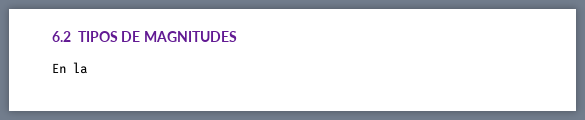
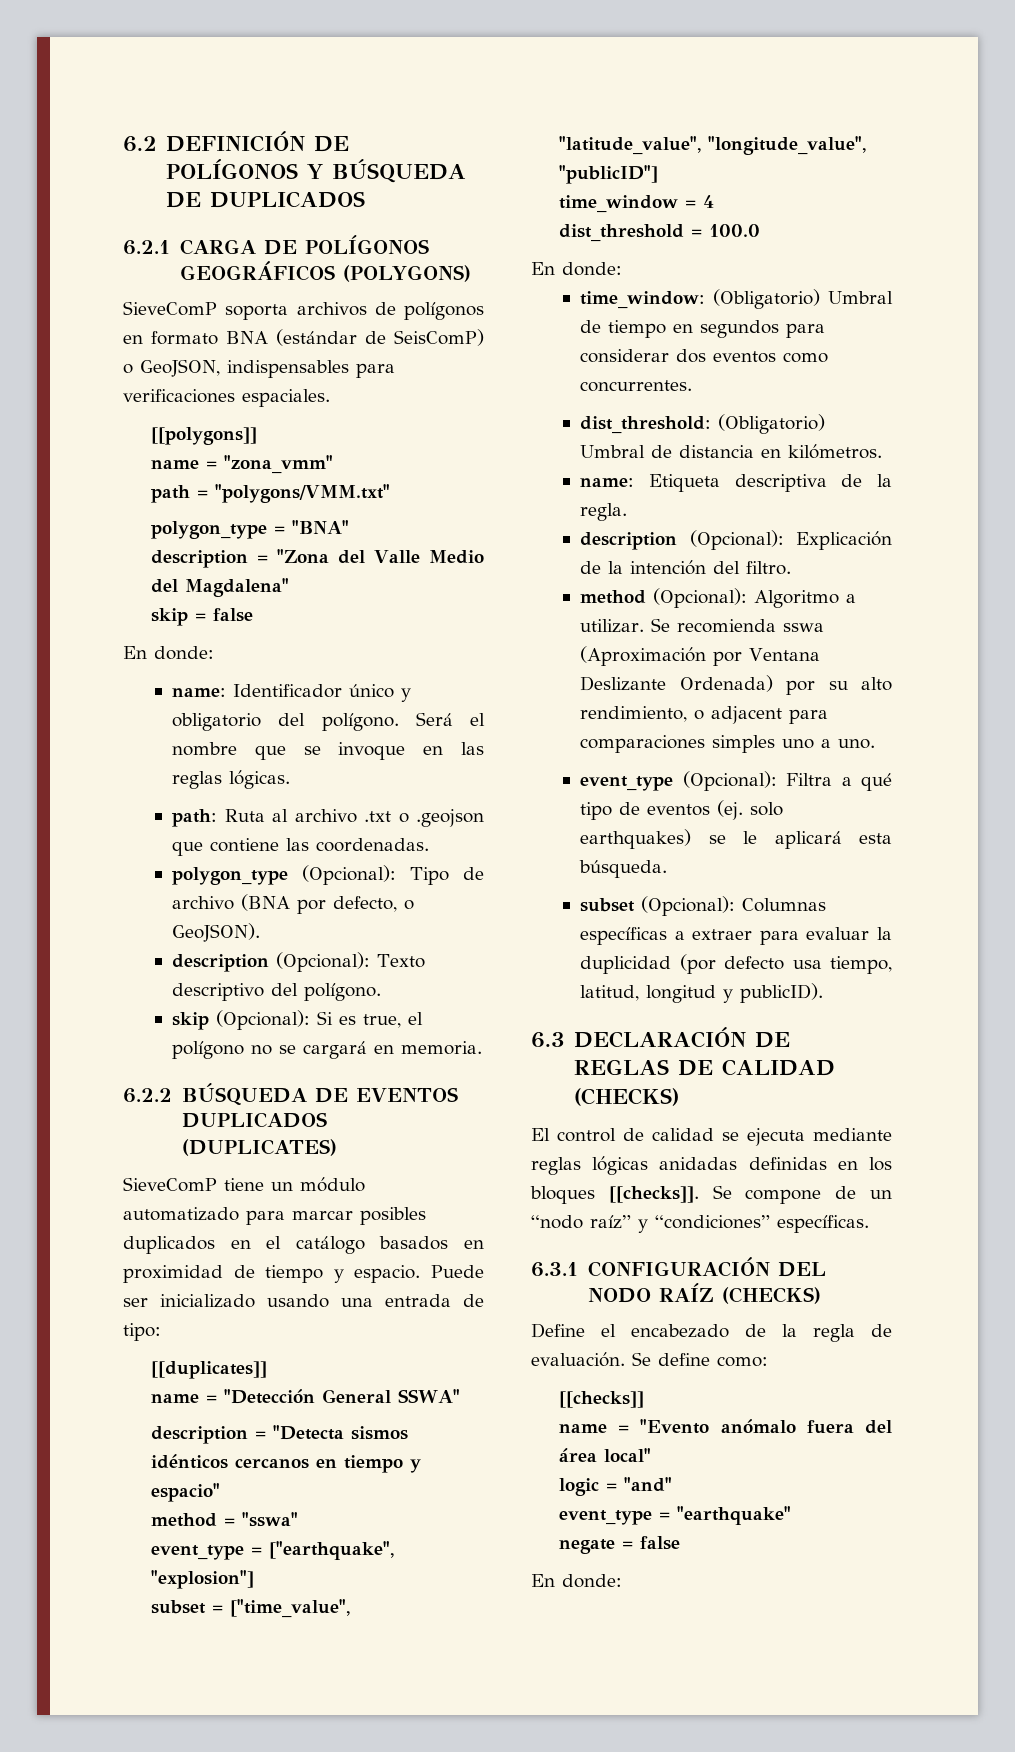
[77,31,238,42] [52,62,87,74] TIPOS DE MAGNITUDES // En la -> [165,131,349,152] [165,159,466,183] [165,191,365,208] [123,235,429,255] [179,261,472,282] [123,301,484,320] [123,329,484,346] [123,359,395,378] [123,389,330,407] [151,427,258,445] [151,455,334,474] [151,484,391,503] [151,520,350,539] [151,549,485,568] [151,578,290,597] [151,608,254,626] [123,646,214,660] [171,684,411,702] [171,712,485,731] [171,742,484,760] [171,770,290,789] [171,809,484,827] [171,838,429,856] [171,865,484,885] [171,894,414,914] [171,923,260,942] [171,952,425,972] [171,983,381,1001] [171,1010,423,1030] [171,1041,482,1059] [123,1083,458,1106] [181,1112,327,1128] [181,1139,338,1156] [123,1177,365,1192] [123,1207,426,1225] [123,1236,484,1254] [123,1265,484,1283] [123,1294,484,1308] [123,1323,161,1341] [151,1361,268,1379] [151,1389,461,1404] [151,1425,409,1444] [151,1454,422,1473] [151,1483,221,1502] [151,1512,299,1527] [151,1541,395,1560] [151,1570,255,1589] [151,1599,351,1618] [559,136,867,155] [559,165,659,184] [559,195,715,213] [559,224,761,242] [531,262,622,276] [579,289,893,309] [579,320,825,338] [579,349,828,363] [579,380,692,392] [579,414,825,434] [579,444,882,459] [579,474,892,492] [579,503,627,521] [579,530,892,550] [579,560,791,575] [579,588,856,608] [579,618,824,633] [579,646,820,666] [579,675,892,695] [579,706,828,724] [579,735,875,753] [579,771,892,791] [579,800,783,820] [579,829,892,849] [578,860,667,878] [579,896,826,916] [579,927,892,945] [579,954,892,974] [579,983,823,1003] [531,1027,790,1048] [573,1059,835,1076] [573,1088,679,1106] [531,1128,892,1146] [531,1156,892,1175] [530,1185,892,1204] [531,1215,869,1233] [531,1257,826,1277] [587,1283,821,1304] [531,1323,892,1342] [531,1352,768,1367] [559,1391,645,1408] [559,1419,892,1434] [559,1448,652,1462] [559,1477,673,1496] [559,1506,792,1525] [559,1536,681,1554] [531,1574,622,1588] DEFINICIÓN DE POLÍGONOS Y BÚSQUEDA DE DUPLICADOS // 6.2.1 CARGA DE POLÍGONOS GEOGRÁFICOS (POLYGONS) // SieveComP soporta archivos de polígonos en formato BNA (estándar de SeisComP) o GeoJSON, indispensables para verificaciones espaciales. // [[polygons]] // name = "zona_vmm" // path = "polygons/VMM.txt" // polygon_type = "BNA" // description = "Zona del Valle Medio del Magdalena" // skip = false // En donde: // name: Identificador único y obligatorio del polígono. Será el nombre que se invoque en las reglas lógicas. // path: Ruta al archivo .txt o .geojson que contiene las coordenadas. // polygon_type (Opcional): Tipo de archivo (BNA por defecto, o GeoJSON). // description (Opcional): Texto descriptivo del polígono. // skip (Opcional): Si es true, el polígono no se cargará en memoria. // 6.2.2 BÚSQUEDA DE EVENTOS DUPLICADOS (DUPLICATES) // SieveComP tiene un módulo automatizado para marcar posibles duplicados en el catálogo basados en proximidad de tiempo y espacio. Puede ser inicializado usando una entrada de tipo: // [[duplicates]] // name = "Detección General SSWA" // description = "Detecta sismos idénticos cercanos en tiempo y espacio" // method = "sswa" // event_type = ["earthquake", "explosion"] // subset = ["time_value", "latitude_value", "longitude_value", "publicID"] // time_window = 4 // dist_threshold = 100.0 // En donde: // time_window: (Obligatorio) Umbral de tiempo en segundos para considerar dos eventos como concurrentes. // dist_threshold: (Obligatorio) Umbral de distancia en kilómetros. // name: Etiqueta descriptiva de la regla. // description (Opcional): Explicación de la intención del filtro. // method (Opcional): Algoritmo a utilizar. Se recomienda sswa (Aproximación por Ventana Deslizante Ordenada) por su alto rendimiento, o adjacent para comparaciones simples uno a uno. // event_type (Opcional): Filtra a qué tipo de eventos (ej. solo earthquakes) se le aplicará esta búsqueda. // subset (Opcional): Columnas específicas a extraer para evaluar la duplicidad (por defecto usa tiempo, latitud, longitud y publicID). // 6.3 DECLARACIÓN DE REGLAS DE CALIDAD (CHECKS) // El control de calidad se ejecuta mediante reglas lógicas anidadas definidas en los bloques [[checks]]. Se compone de un “nodo raíz” y “condiciones” específicas. // 6.3.1 CONFIGURACIÓN DEL NODO RAÍZ (CHECKS) // Define el encabezado de la regla de evaluación. Se define como: // [[checks]] // name = "Evento anómalo fuera del área local" // logic = "and" // event_type = "earthquake" // negate = false // En donde:

